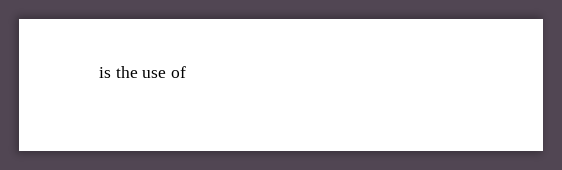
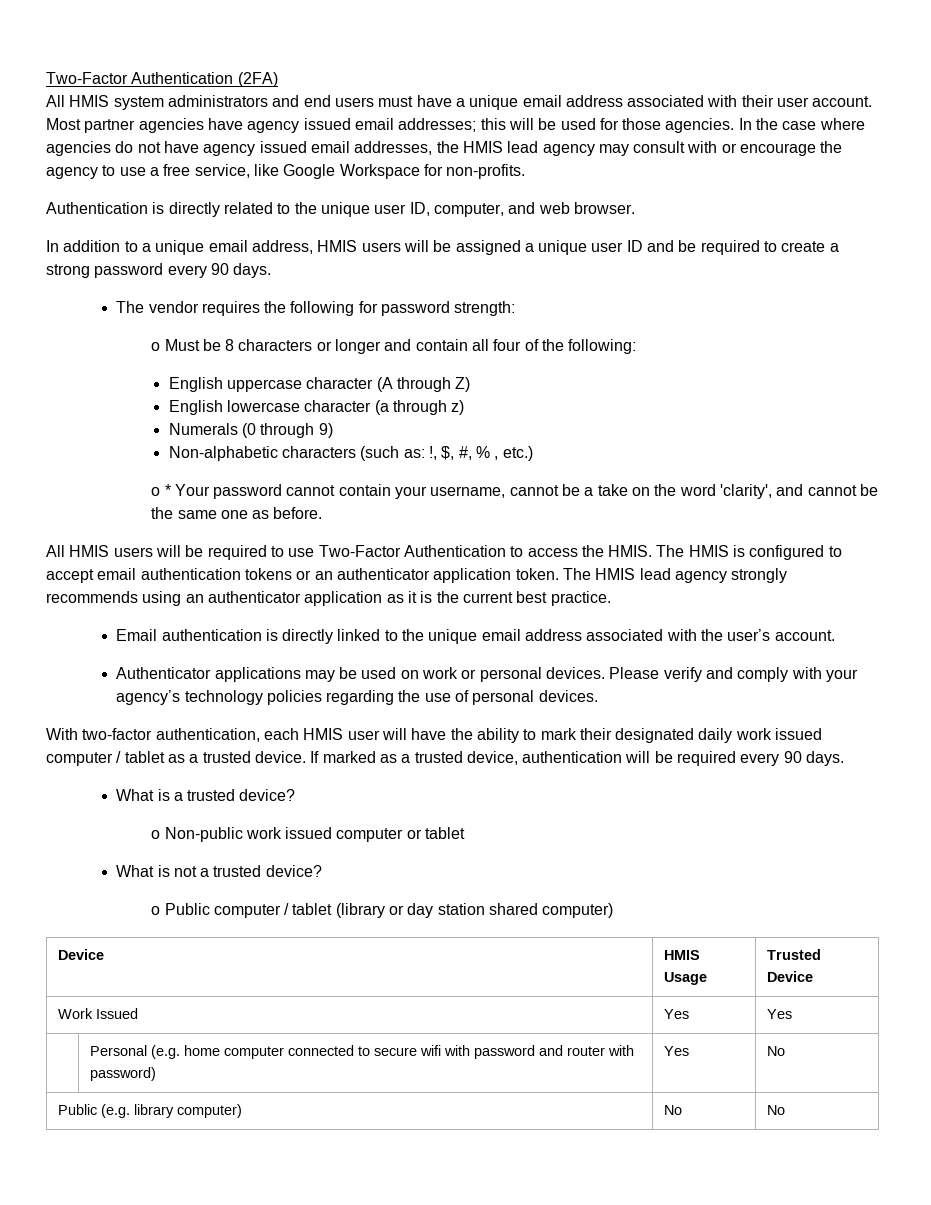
[99,66,187,78] is the use of -> [46,72,278,87] [46,95,873,110] [46,118,865,133] [46,141,843,156] [46,164,526,179] [46,202,635,217] [46,240,839,255] [46,263,272,278] [116,301,516,316] [151,339,637,354] [168,377,471,392] [168,400,465,415] [168,423,333,438] [168,446,533,461] [151,484,878,499] [151,507,323,519] [46,545,842,560] [46,568,788,583] [46,591,611,606] [116,629,835,644] [116,667,859,682] [116,690,598,705] [46,728,823,743] [46,751,845,766] [116,789,296,801] [151,827,466,842] [116,865,322,877] [151,903,614,918] [58,949,105,960] [664,950,701,960] [664,972,708,985] [767,949,822,960] [767,971,814,982] [58,1008,139,1019] [664,1009,690,1019] [767,1009,793,1019] [90,1045,635,1059] [90,1067,157,1081] [664,1046,690,1056] [767,1046,786,1056] [58,1104,243,1118] [664,1105,683,1115] [767,1105,786,1115] Two-Factor Authentication (2FA) // All HMIS system administrators and end users must have a unique email address associated with their user account. Most partner agencies have agency issued email addresses; this will be used for those agencies. In the case where agencies do not have agency issued email addresses, the HMIS lead agency may consult with or encourage the agency to use a free service, like Google Workspace for non-profits. // Authentication is directly related to the unique user ID, computer, and web browser. // In addition to a unique email address, HMIS users will be assigned a unique user ID and be required to create a strong password every 90 days. // The vendor requires the following for password strength: // o Must be 8 characters or longer and contain all four of the following: // English uppercase character (A through Z) // English lowercase character (a through z) // Numerals (0 through 9) // Non-alphabetic characters (such as: !, $, #, % , etc.) // o * Your password cannot contain your username, cannot be a take on the word 'clarity', and cannot be the same one as before. // All HMIS users will be required to use Two-Factor Authentication to access the HMIS. The HMIS is configured to accept email authentication tokens or an authenticator application token. The HMIS lead agency strongly recommends using an authenticator application as it is the current best practice. // Email authentication is directly linked to the unique email address associated with the user’s account. // Authenticator applications may be used on work or personal devices. Please verify and comply with your agency’s technology policies regarding the use of personal devices. // With two-factor authentication, each HMIS user will have the ability to mark their designated daily work issued computer / tablet as a trusted device. If marked as a trusted device, authentication will be required every 90 days. // What is a trusted device? // o Non-public work issued computer or tablet // What is not a trusted device? // o Public computer / tablet (library or day station shared computer) // Device | HMIS Usage | Trusted Device // Work Issued | Yes | Yes // | Personal (e.g. home computer connected to secure wifi with password and router with password) | Yes | No // Public (e.g. library computer) | No | No

